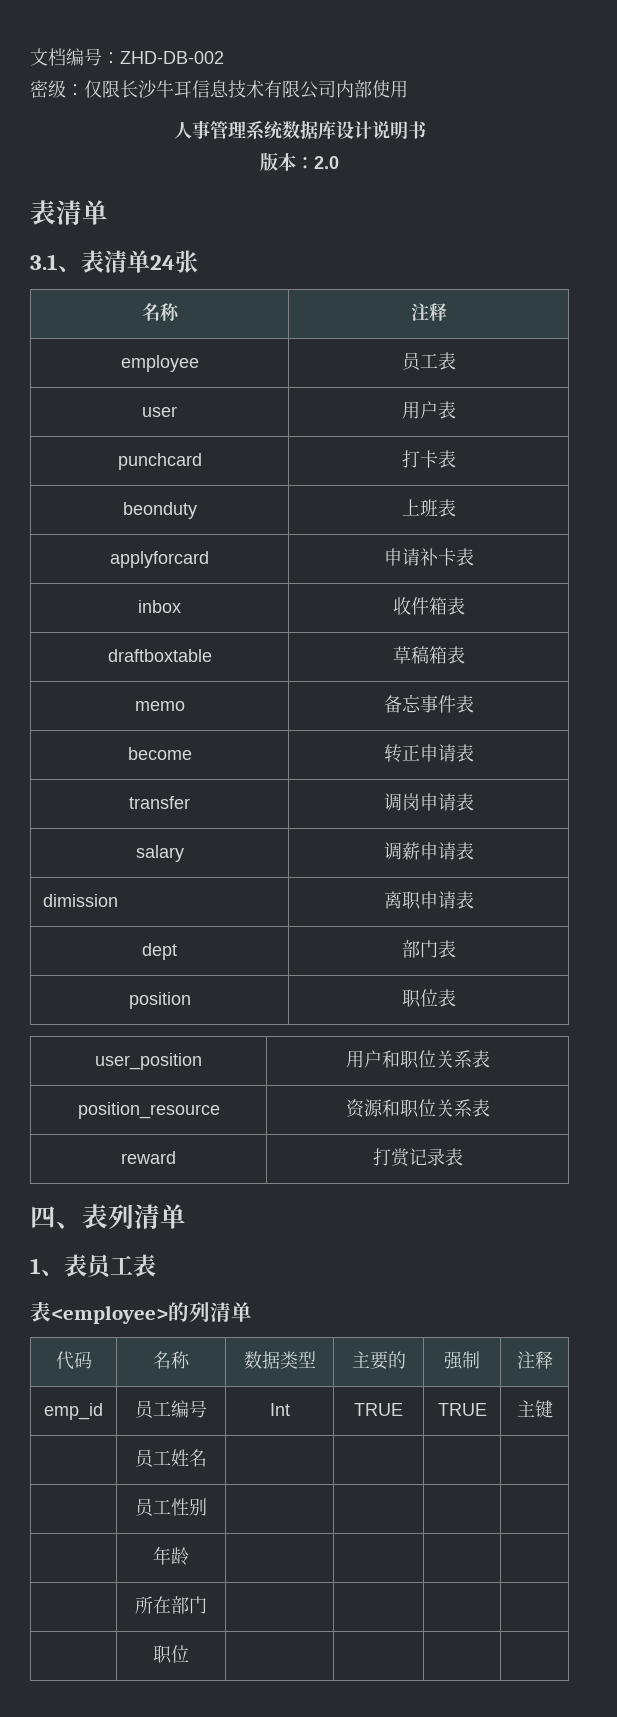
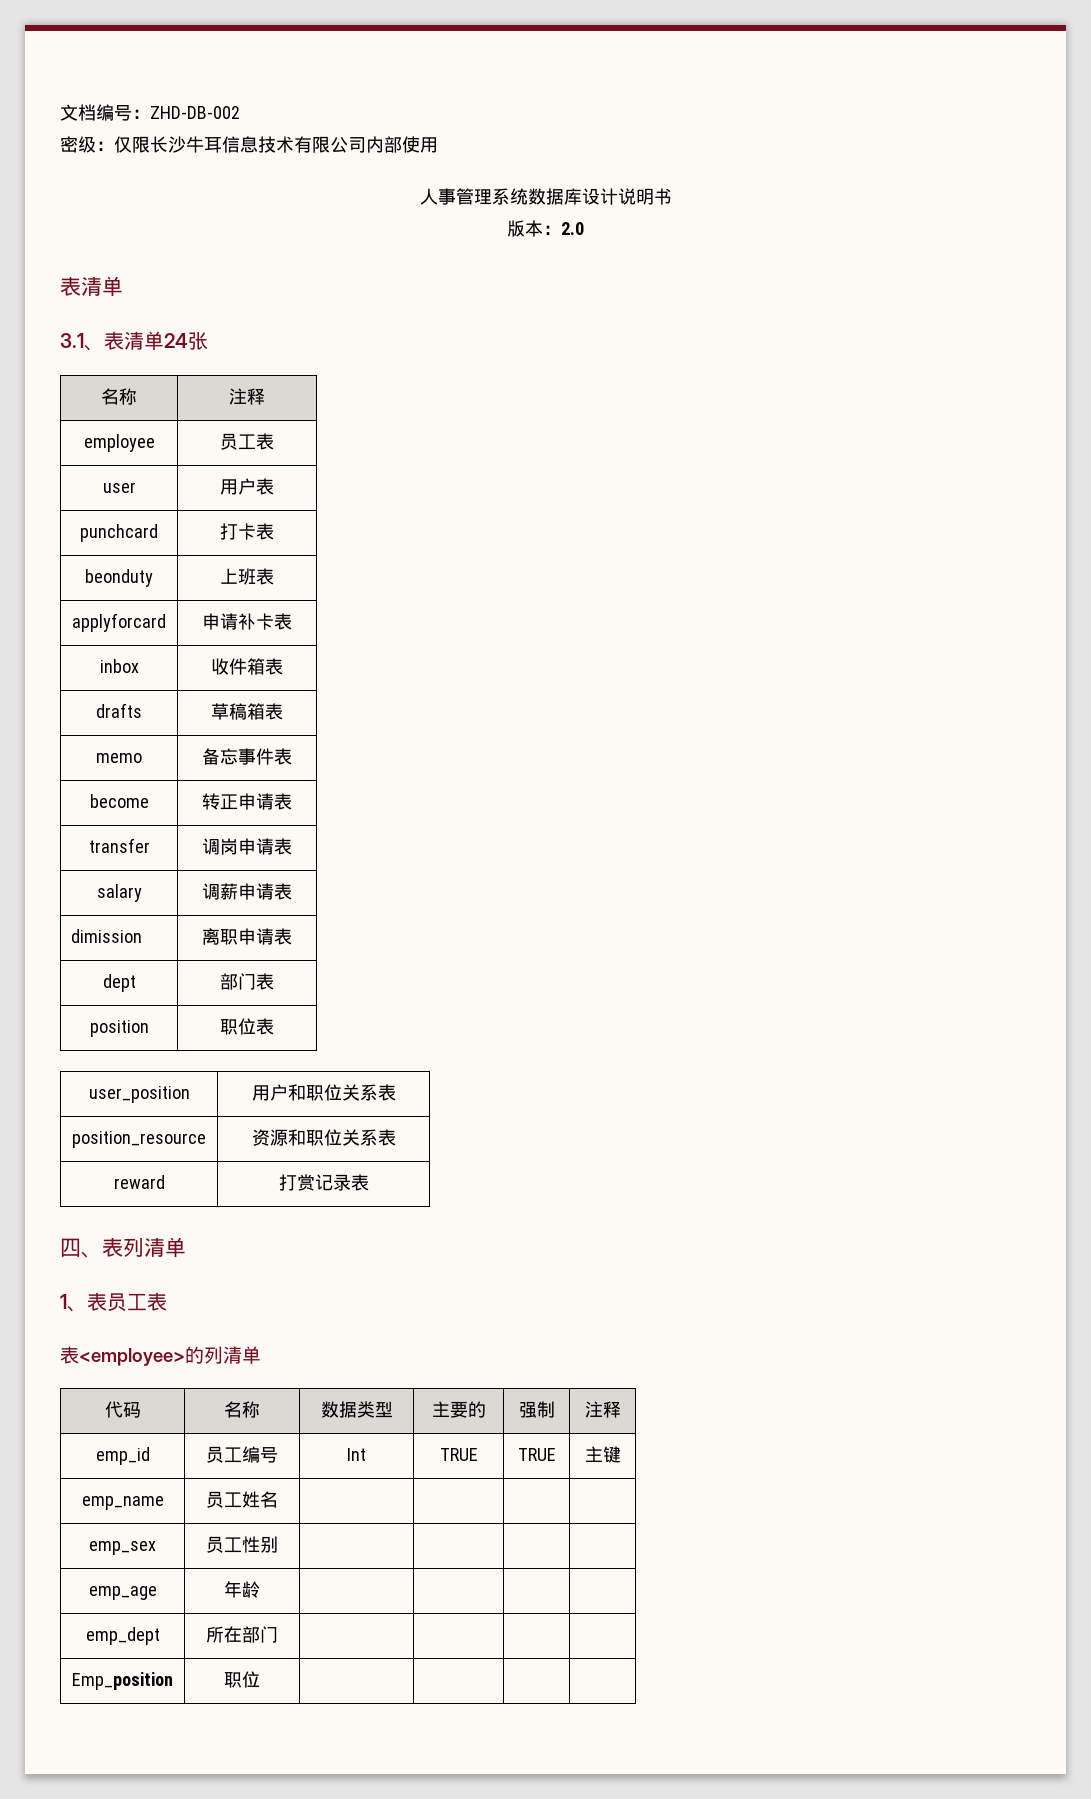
[107,649,212,662] draftboxtable -> [96,703,142,718] drafts
(553, 1409) none -> [81,1496,164,1510] emp_name
(207, 1458) none -> [89,1541,156,1555] emp_sex
(207, 1507) none -> [88,1586,157,1600] emp_age
(189, 1556) none -> [85,1627,160,1645] emp_dept
(207, 1605) none -> [72,1672,173,1690] Emp_position

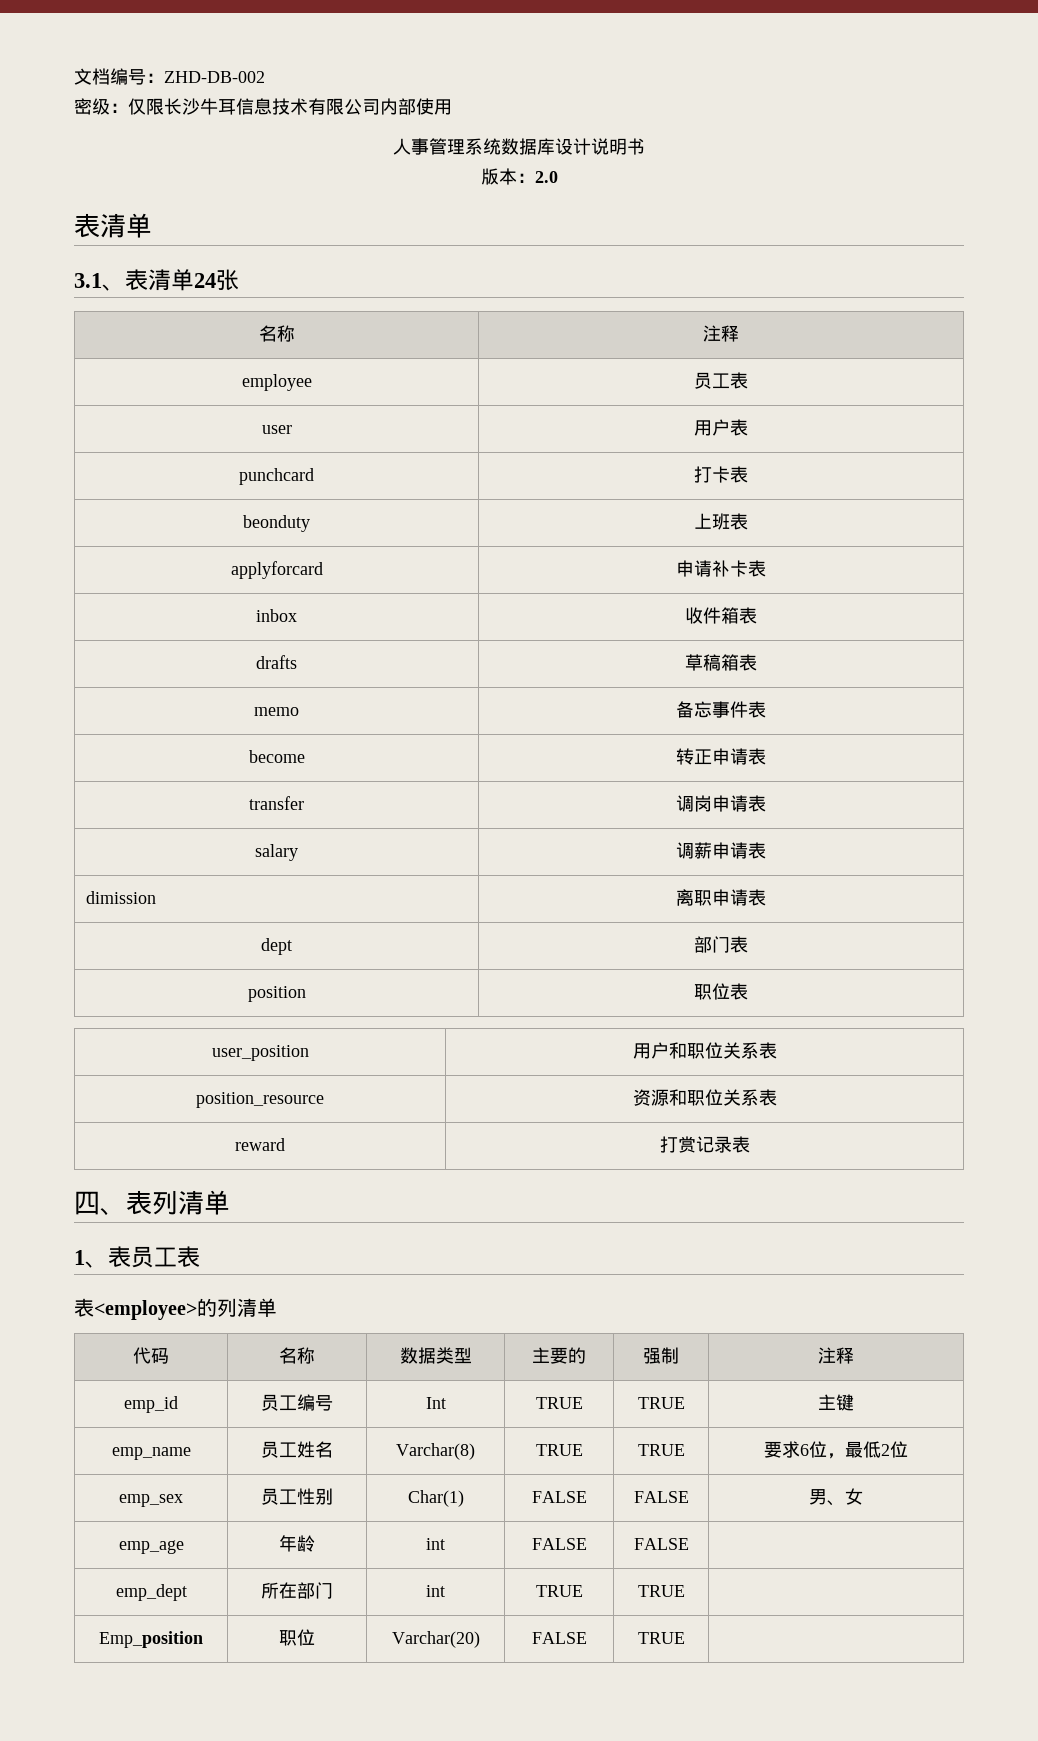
(278, 1499) | | | -> [396,1443,475,1460] [535,1444,583,1456] [637,1444,685,1456] [764,1441,908,1459] Varchar(8) | TRUE | TRUE | 要求6位，最低2位
(278, 1544) | | | -> [407,1490,464,1507] [531,1491,587,1503] [633,1491,689,1503] [809,1488,863,1506] Char(1) | FALSE | FALSE | 男、女
(260, 1589) | | -> [426,1538,445,1550] [531,1538,587,1550] [633,1538,689,1550] int | FALSE | FALSE
(278, 1634) | | -> [426,1585,445,1597] [535,1585,583,1597] [637,1585,685,1597] int | TRUE | TRUE
(260, 1679) | | -> [391,1631,480,1648] [531,1632,587,1644] [637,1632,685,1644] Varchar(20) | FALSE | TRUE

